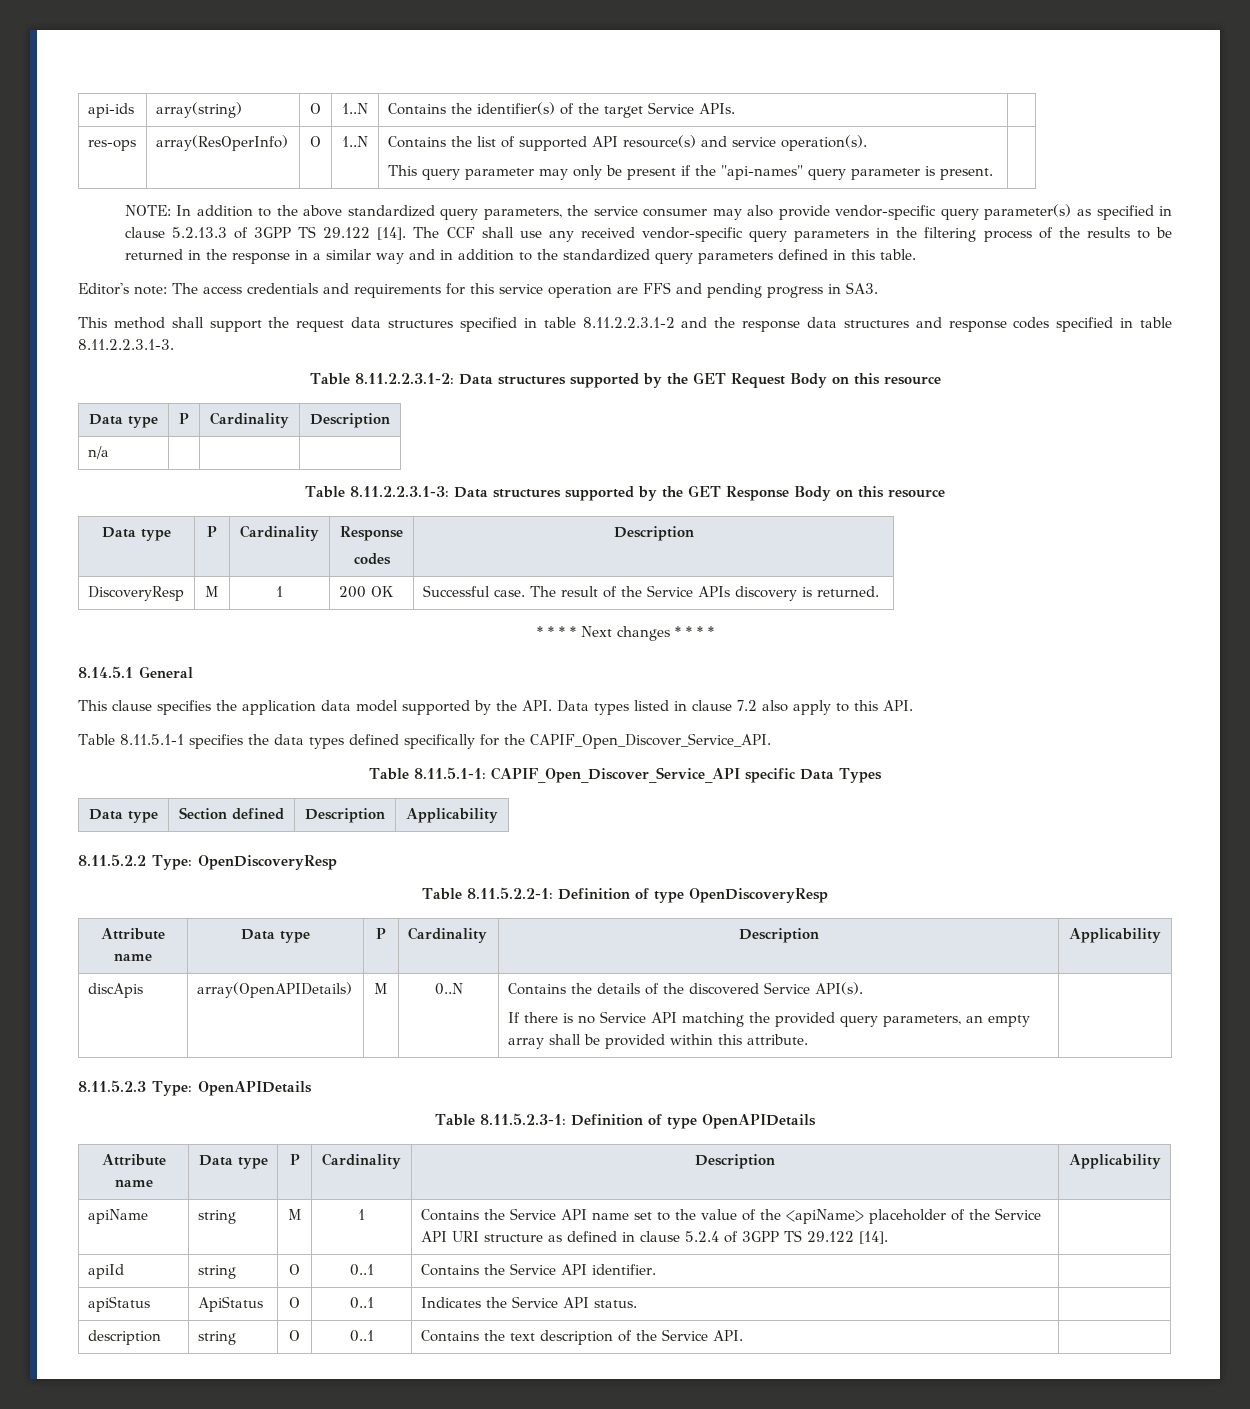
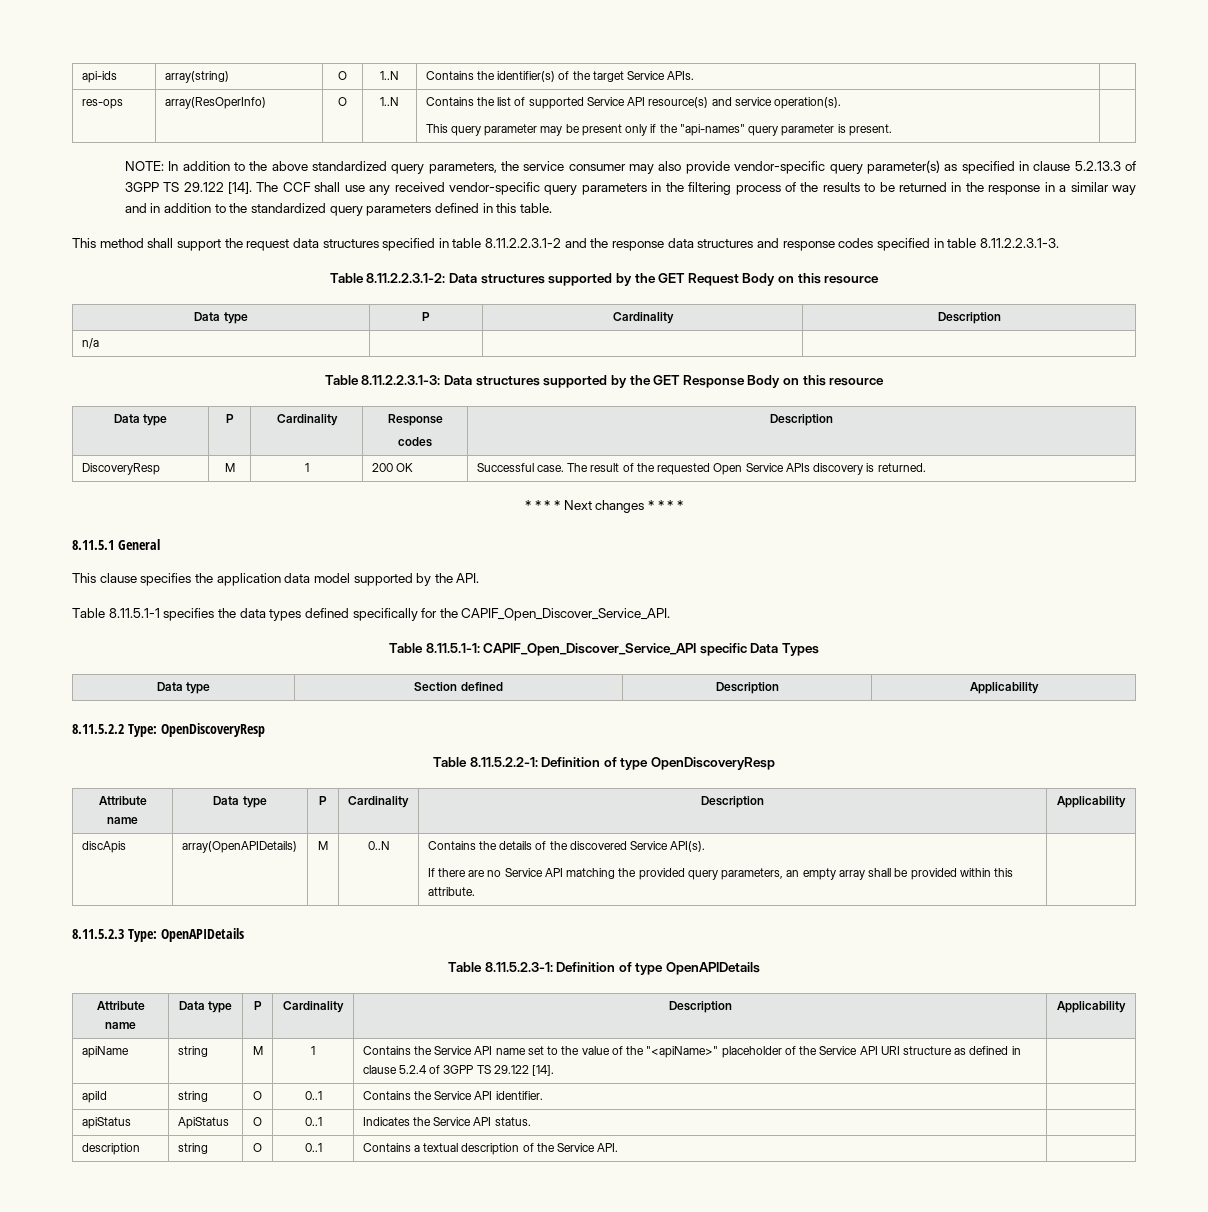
(587, 143) none -> [586,97,625,106] Service
[572,165,602,180] only -> (563, 131) none
(676, 174) none -> [625,124,648,136] only
[78,282,878,298] // Editor's note: The access credentials and requirements for this service operation are FFS and pending progress in SA3. -> (552, 208) none
(642, 591) none -> [657,463,743,475] requested Open
[78,666,133,678] 8.14.5.1 -> [72,540,114,550] 8.11.5.1
[557,700,913,715] Data types listed in clause 7.2 also apply to this API. -> (480, 578) none
[562,1013,573,1023] is -> [468,870,486,877] are
[785,1209,864,1224] <apiName> -> [646,1046,719,1058] "<apiName>"
[483,1330,535,1341] the text -> [413,1143,459,1152] a textual

